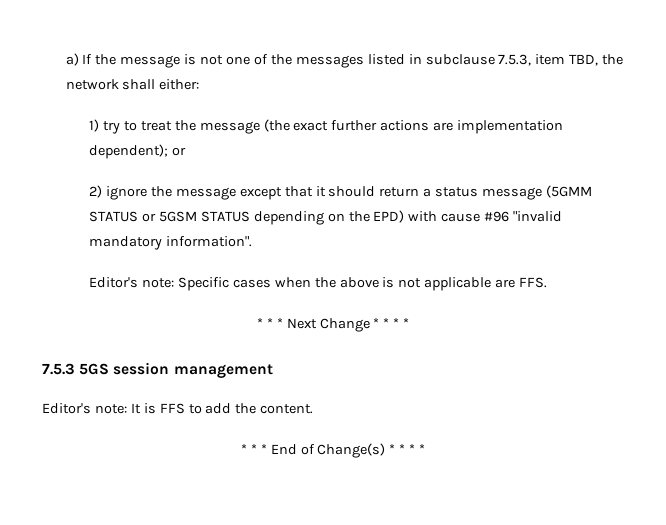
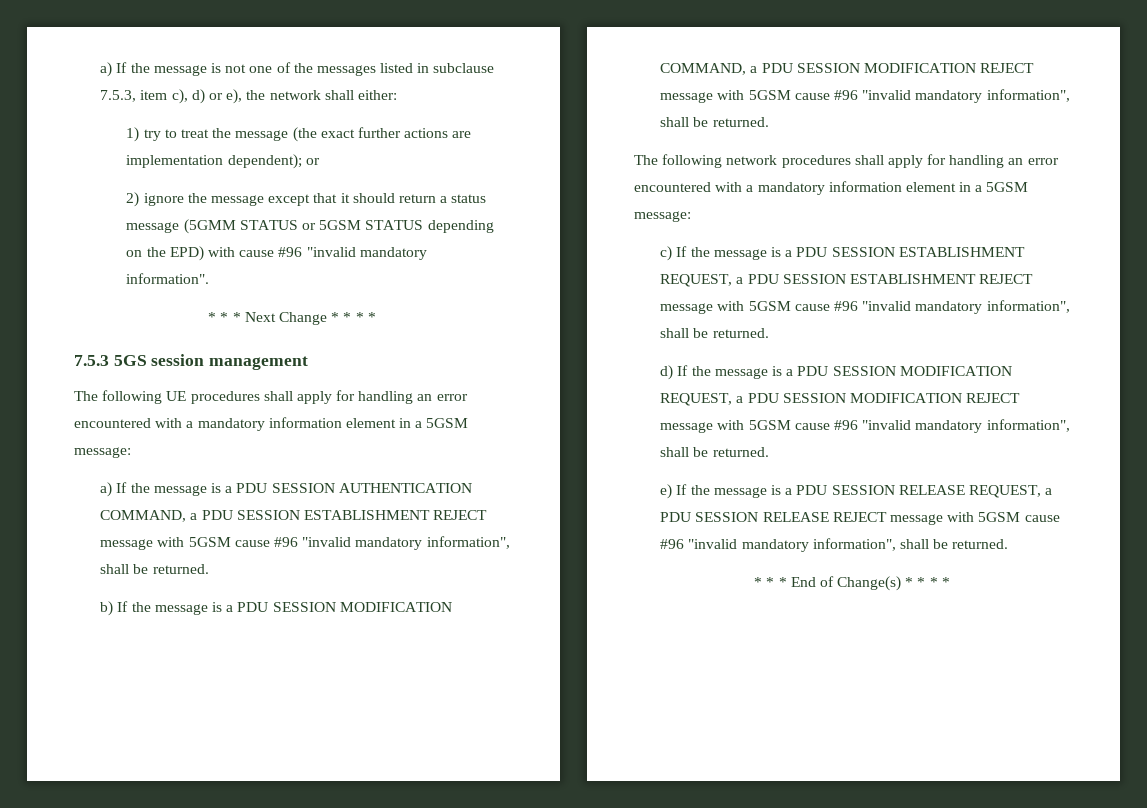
[569,54,599,66] TBD, -> [171,89,243,104] c), d) or e),
[89,277,548,291] // Editor's note: Specific cases when the above is not applicable are FFS. -> (210, 278) none
[42,403,314,414] Editor's note: It is FFS to add the content. -> [74,390,468,404] [74,417,469,431] [74,447,131,458] [100,482,472,497] [100,510,488,522] [100,536,510,550] [100,564,209,574] [100,601,452,616] [660,63,1035,75] [660,89,1070,103] [660,117,769,127] [634,154,1059,168] [634,181,1029,195] [634,211,691,222] [660,246,1025,261] [660,274,1034,287] [660,300,1070,314] [660,328,769,338] [660,365,1012,380] [660,393,1021,406] [660,419,1070,433] [660,447,769,457] [660,484,1053,499] [660,512,1060,525] [660,538,1009,552] The following UE procedures shall apply for handling an error encountered with a mandatory information element in a 5GSM message: // a) If the message is a PDU SESSION AUTHENTICATION COMMAND, a PDU SESSION ESTABLISHMENT REJECT message with 5GSM cause #96 "invalid mandatory information", shall be returned. // b) If the message is a PDU SESSION MODIFICATION COMMAND, a PDU SESSION MODIFICATION REJECT message with 5GSM cause #96 "invalid mandatory information", shall be returned. // The following network procedures shall apply for handling an error encountered with a mandatory information element in a 5GSM message: // c) If the message is a PDU SESSION ESTABLISHMENT REQUEST, a PDU SESSION ESTABLISHMENT REJECT message with 5GSM cause #96 "invalid mandatory information", shall be returned. // d) If the message is a PDU SESSION MODIFICATION REQUEST, a PDU SESSION MODIFICATION REJECT message with 5GSM cause #96 "invalid mandatory information", shall be returned. // e) If the message is a PDU SESSION RELEASE REQUEST, a PDU SESSION RELEASE REJECT message with 5GSM cause #96 "invalid mandatory information", shall be returned.

